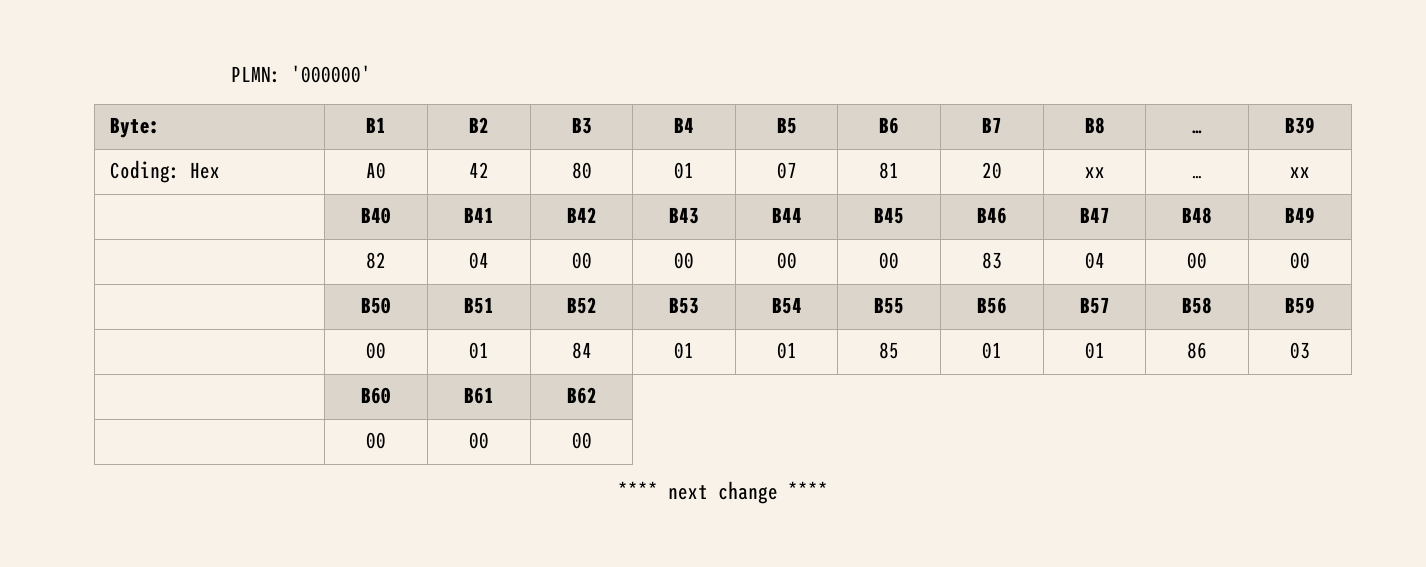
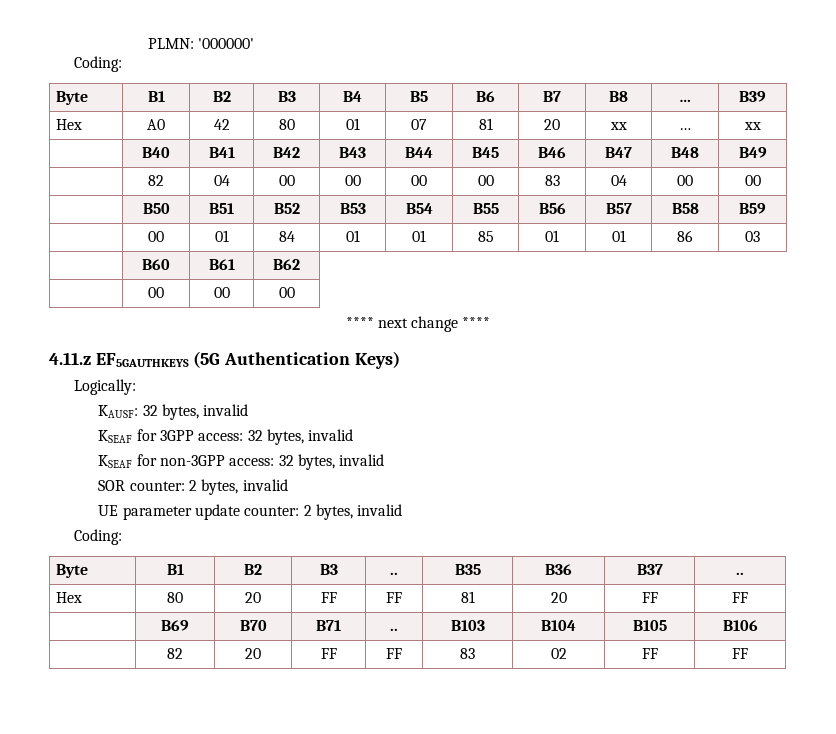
[109,117,160,138] // Byte: -> [73,56,122,72] [56,91,89,105] // Coding: // Byte
[109,160,180,183] Coding: -> (766, 96) none
(828, 490) none -> [49,351,400,369] [73,379,136,395] [98,404,249,420] [98,429,354,445] [98,454,385,470] [98,479,288,495] [98,504,403,520] [73,529,122,545] [56,564,89,578] [166,564,184,575] [244,564,262,575] [319,564,338,575] [390,572,398,575] [454,564,481,575] [545,564,572,575] [636,564,663,575] [736,572,744,575] [56,592,83,603] [167,592,183,603] [245,592,261,603] [320,592,337,603] [386,592,402,603] [460,591,475,603] [550,592,567,603] [641,592,658,603] [732,592,748,603] [161,620,189,631] [239,620,267,631] [316,620,341,631] [390,628,398,631] [450,620,485,631] [541,620,576,631] [632,620,667,631] [722,620,758,631] [167,648,183,659] [245,648,261,659] [320,648,337,659] [386,648,402,659] [460,648,475,659] [550,648,567,659] [641,648,658,659] [732,648,748,659] // 4.11.z EF5GAUTHKEYS (5G Authentication Keys) // Logically: // KAUSF: 32 bytes, invalid // KSEAF for 3GPP access: 32 bytes, invalid // KSEAF for non-3GPP access: 32 bytes, invalid // SOR counter: 2 bytes, invalid // UE parameter update counter: 2 bytes, invalid // Coding: // Byte | B1 | B2 | B3 | .. | B35 | B36 | B37 | .. // Hex | 80 | 20 | FF | FF | 81 | 20 | FF | FF // | B69 | B70 | B71 | .. | B103 | B104 | B105 | B106 // | 82 | 20 | FF | FF | 83 | 02 | FF | FF

